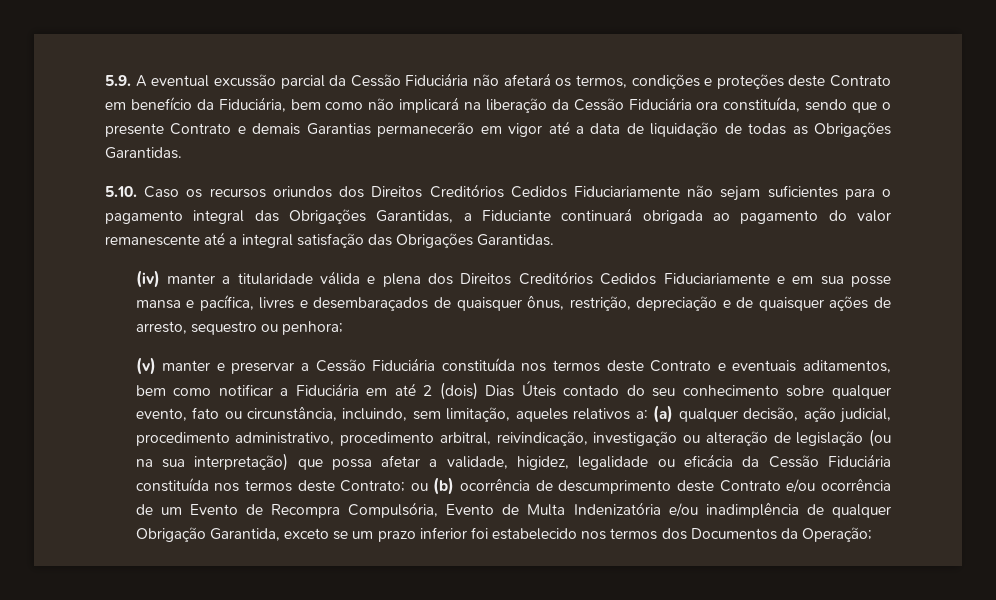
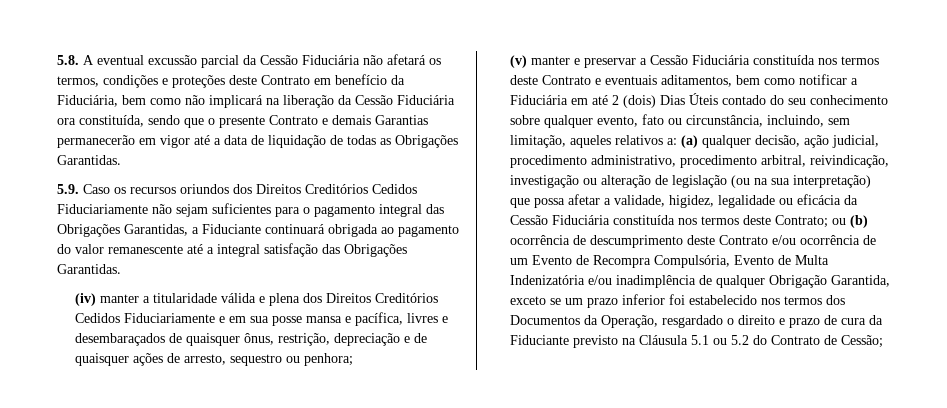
[105,75,131,86] 5.9. -> [57,55,79,65] 5.8.
[105,186,137,197] 5.10. -> [57,184,79,194] 5.9.
[802,527,873,542] Operação; -> [601,315,884,328] [510,335,884,348] Operação, resgardado o direito e prazo de cura da Fiduciante previsto na Cláusula 5.1 ou 5.2 do Contrato de Cessão;

